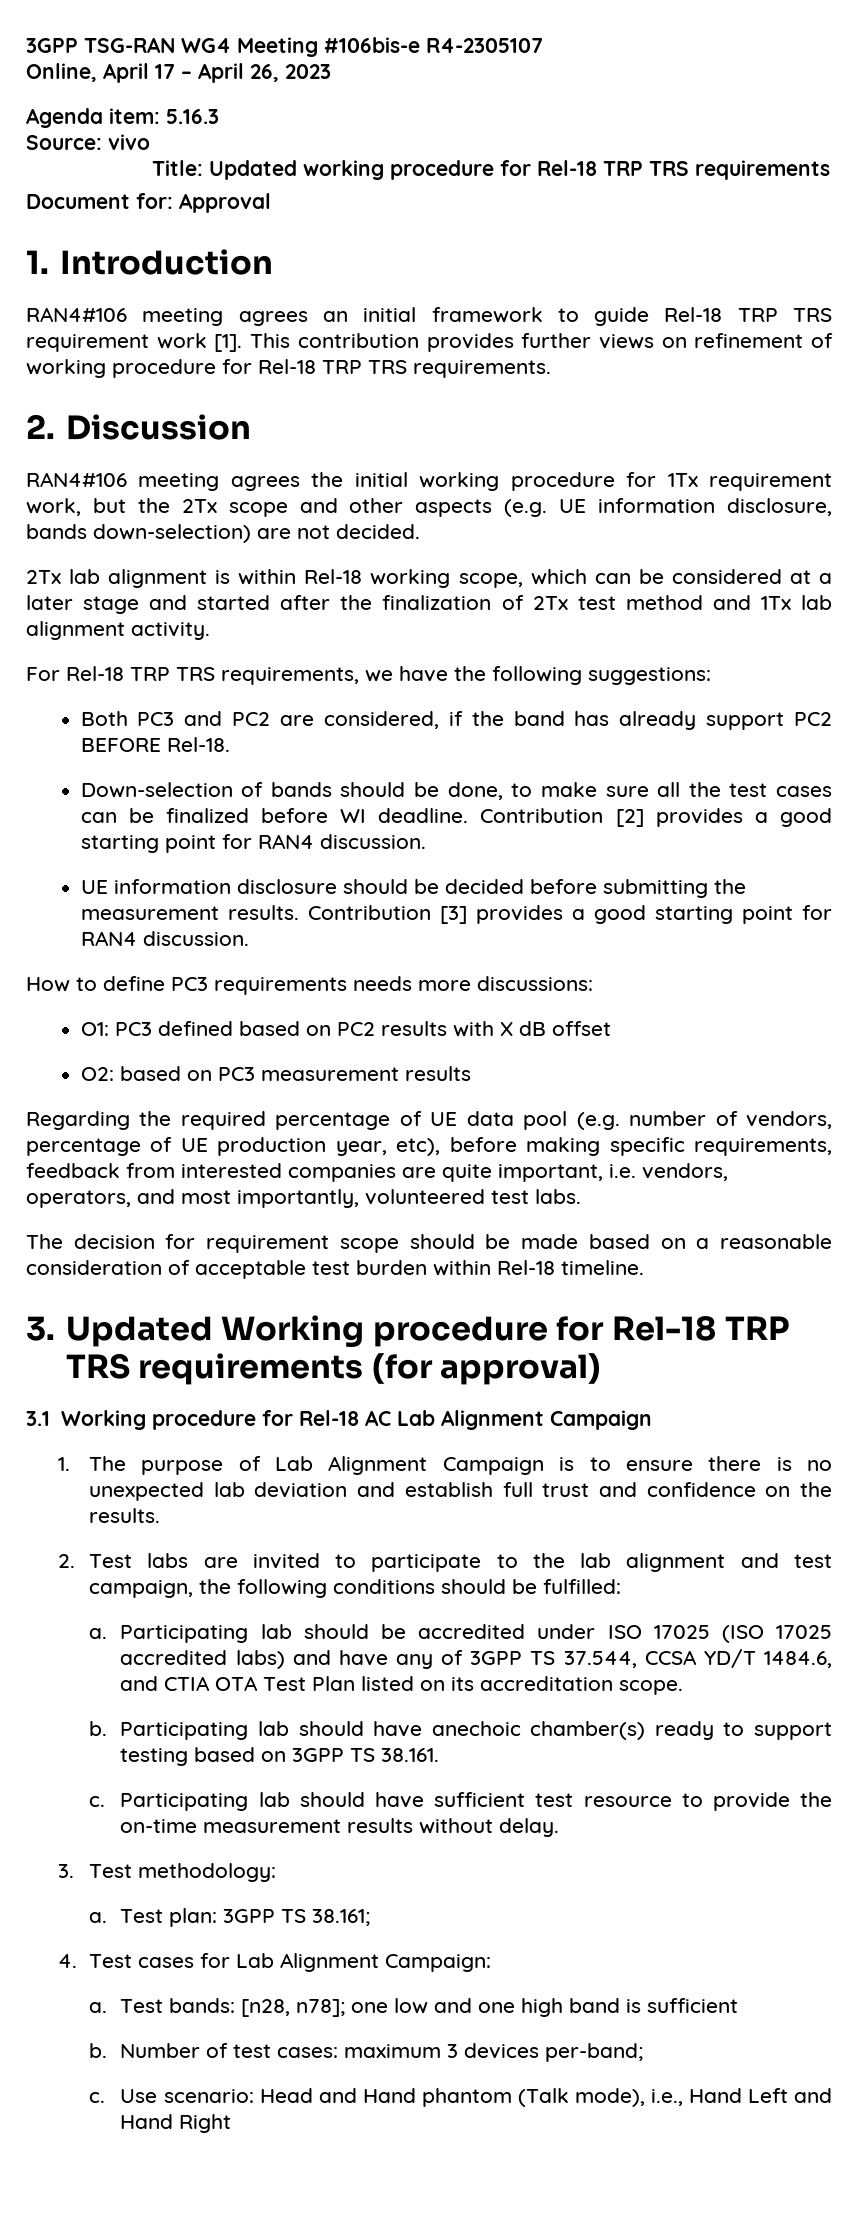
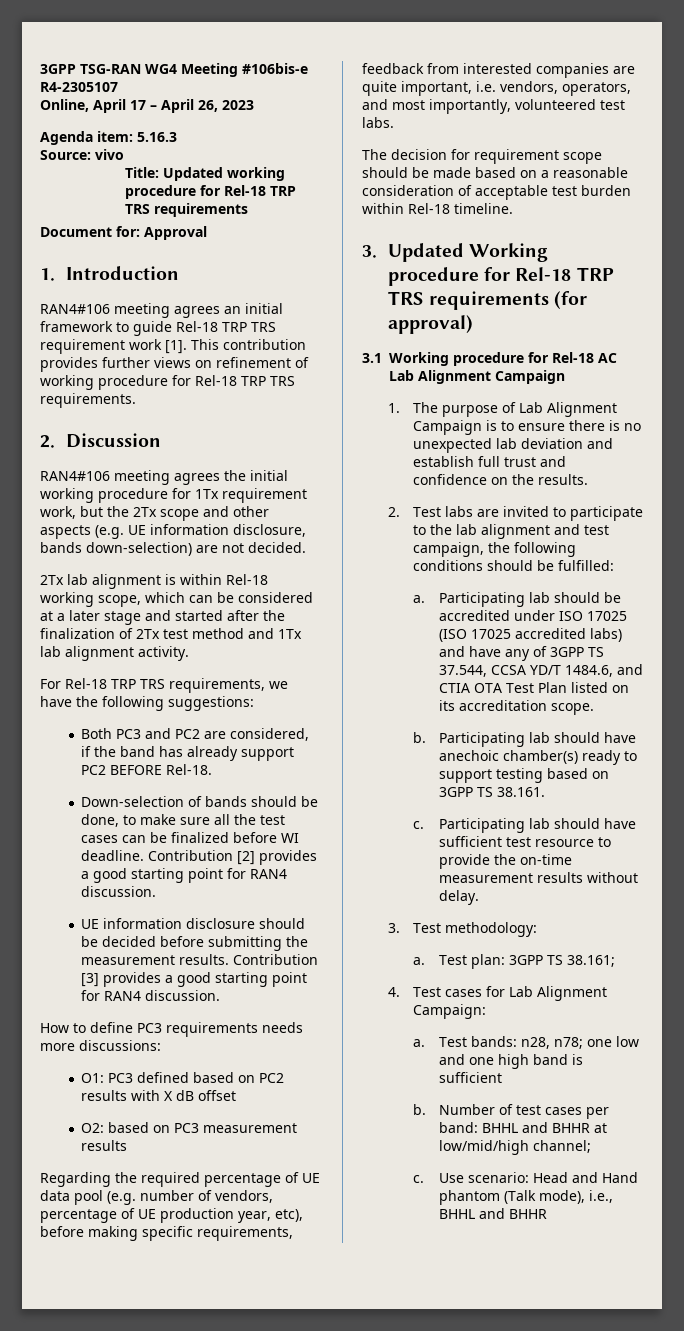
[241,1999,346,2017] [n28, n78]; -> [521,1037,584,1049] n28, n78;
[277,2043,644,2062] cases: maximum 3 devices per-band; -> [545,1107,610,1119] [439,1122,608,1133] [439,1140,592,1155] cases per band: BHHL and BHHR at low/mid/high channel;
[688,2088,832,2103] [120,2114,232,2133] Hand Left and Hand Right -> [439,1208,548,1219] BHHL and BHHR

